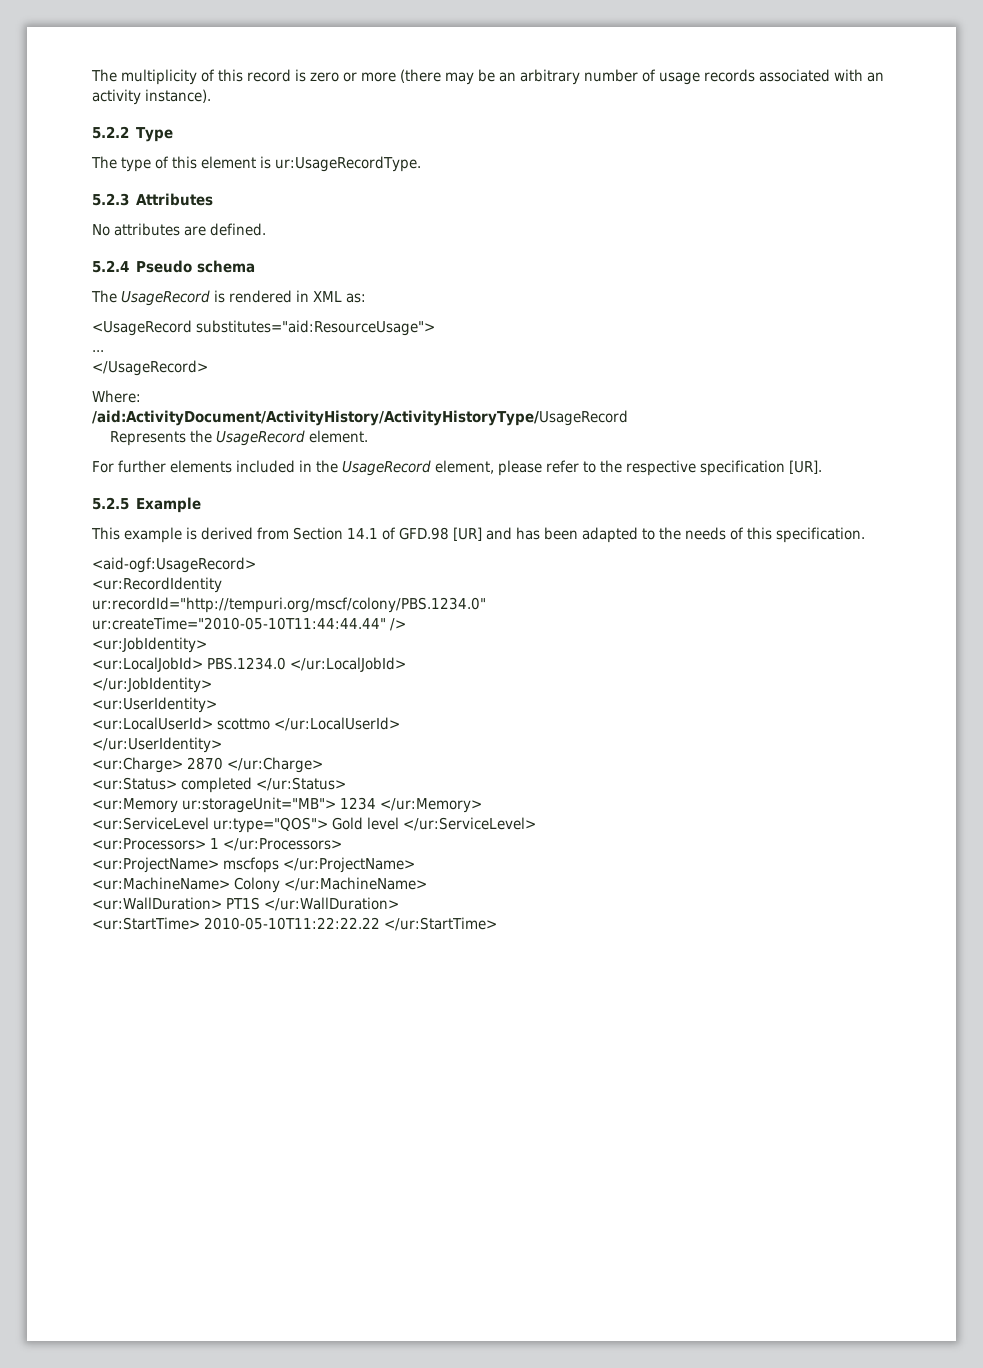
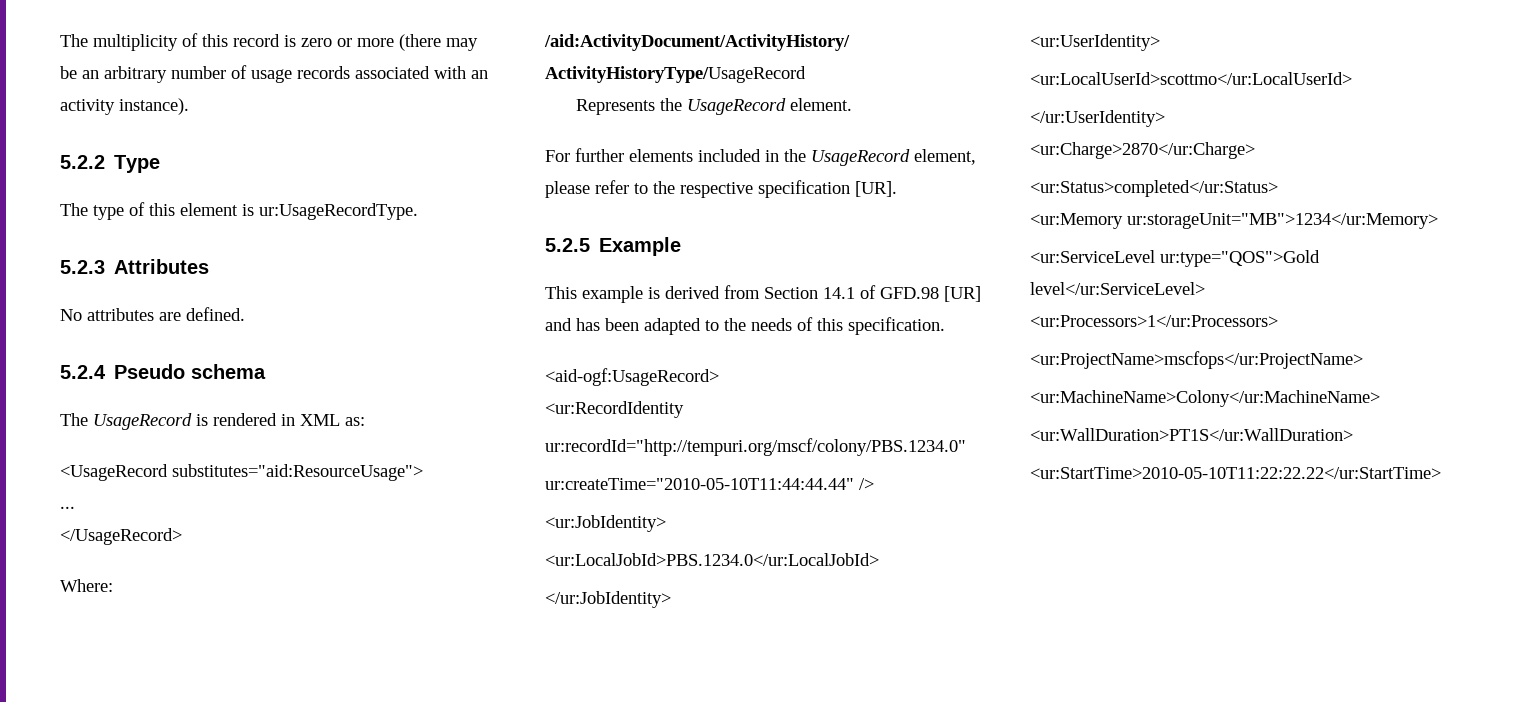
[92,657,406,672] <ur:LocalJobId> PBS.1234.0 </ur:LocalJobId> -> [545,553,879,566] <ur:LocalJobId>PBS.1234.0</ur:LocalJobId>
[92,717,400,731] [92,737,222,753] [92,757,323,773] [92,777,346,793] [92,797,482,813] [92,817,536,833] [92,838,342,851] [92,857,415,873] [92,877,427,893] [92,897,399,911] [92,917,497,931] <ur:LocalUserId> scottmo </ur:LocalUserId> // </ur:UserIdentity> // <ur:Charge> 2870 </ur:Charge> // <ur:Status> completed </ur:Status> // <ur:Memory ur:storageUnit="MB"> 1234 </ur:Memory> // <ur:ServiceLevel ur:type="QOS"> Gold level </ur:ServiceLevel> // <ur:Processors> 1 </ur:Processors> // <ur:ProjectName> mscfops </ur:ProjectName> // <ur:MachineName> Colony </ur:MachineName> // <ur:WallDuration> PT1S </ur:WallDuration> // <ur:StartTime> 2010-05-10T11:22:22.22 </ur:StartTime> -> [1030,72,1352,85] [1030,110,1165,127] [1030,142,1255,159] [1030,180,1278,197] [1030,213,1438,229] [1030,250,1320,267] [1030,282,1205,295] [1030,315,1278,327] [1030,351,1363,369] [1030,390,1380,407] [1030,428,1353,441] [1030,467,1441,479] <ur:LocalUserId>scottmo</ur:LocalUserId> // </ur:UserIdentity> // <ur:Charge>2870</ur:Charge> // <ur:Status>completed</ur:Status> // <ur:Memory ur:storageUnit="MB">1234</ur:Memory> // <ur:ServiceLevel ur:type="QOS">Gold level</ur:ServiceLevel> // <ur:Processors>1</ur:Processors> // <ur:ProjectName>mscfops</ur:ProjectName> // <ur:MachineName>Colony</ur:MachineName> // <ur:WallDuration>PT1S</ur:WallDuration> // <ur:StartTime>2010-05-10T11:22:22.22</ur:StartTime>

